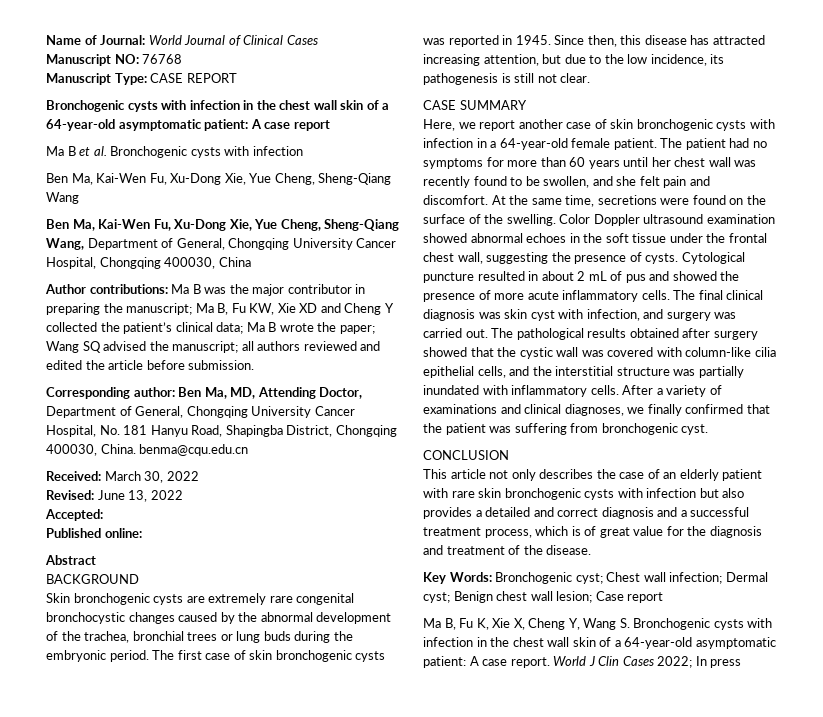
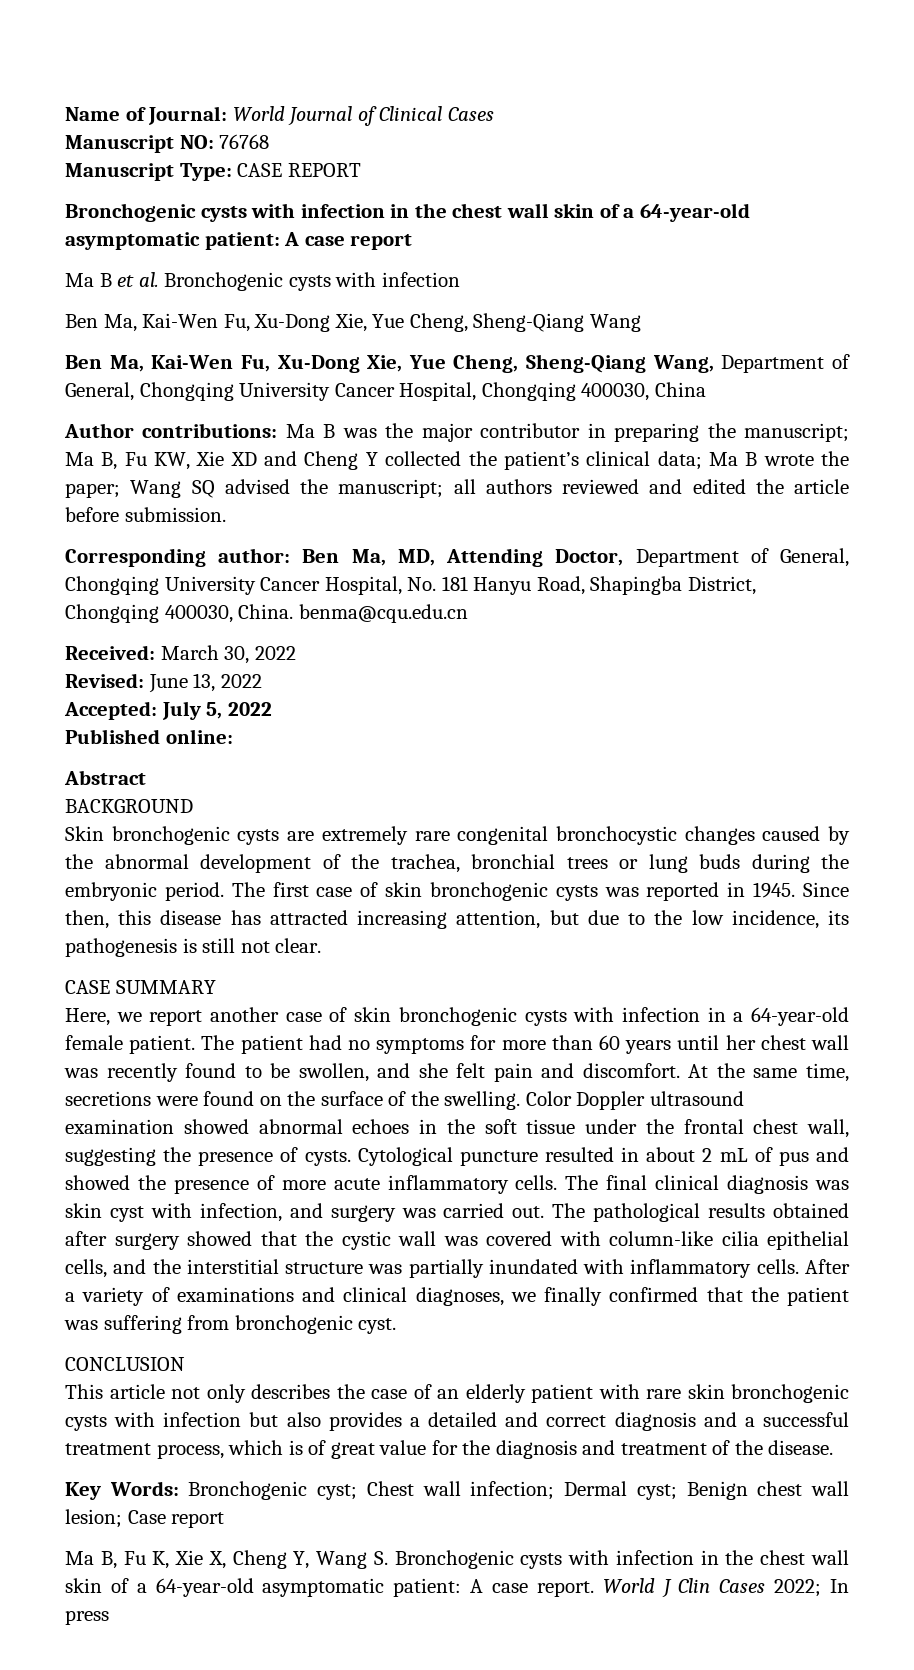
(103, 515) none -> [161,701,272,720] July 5, 2022

